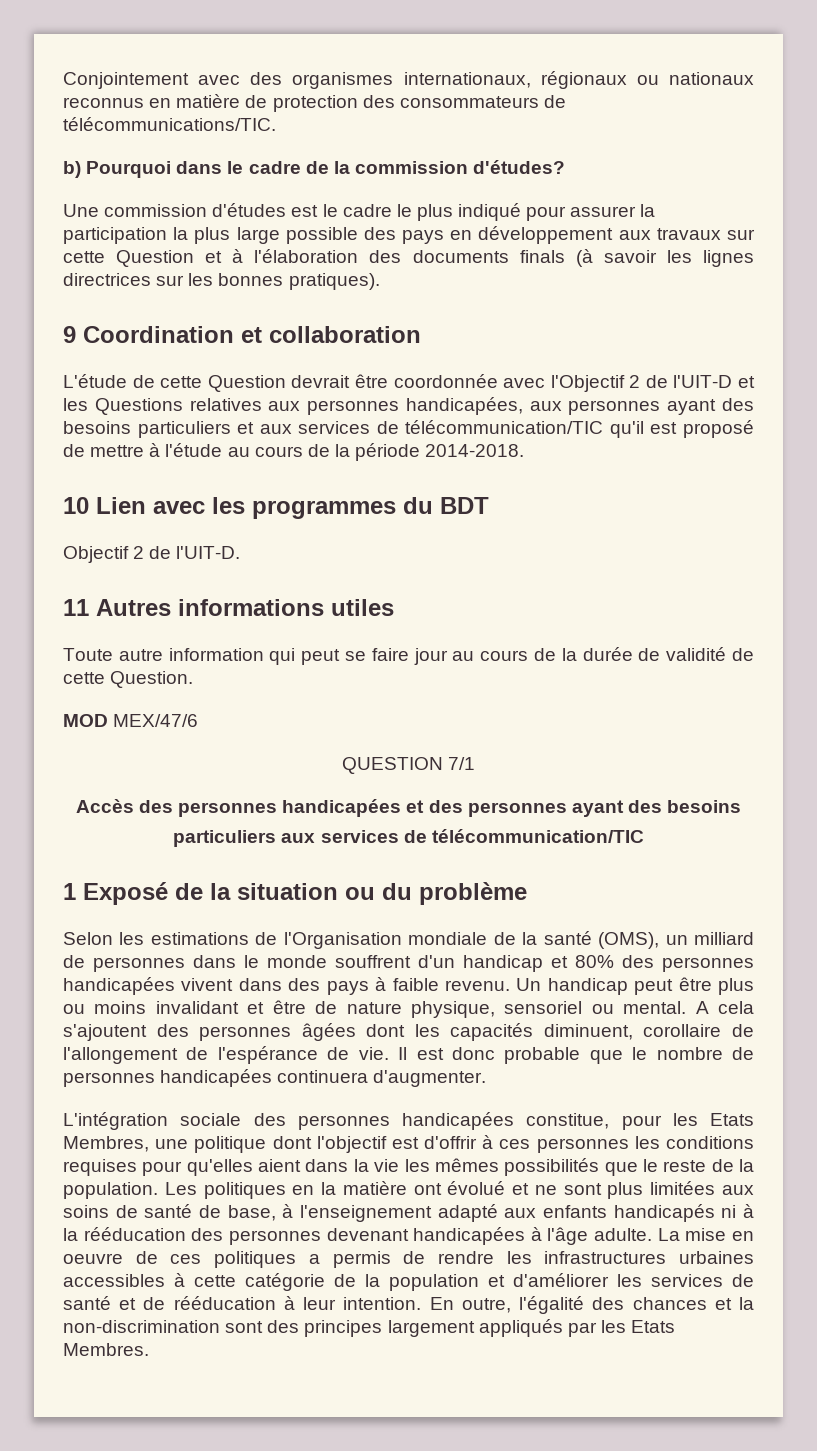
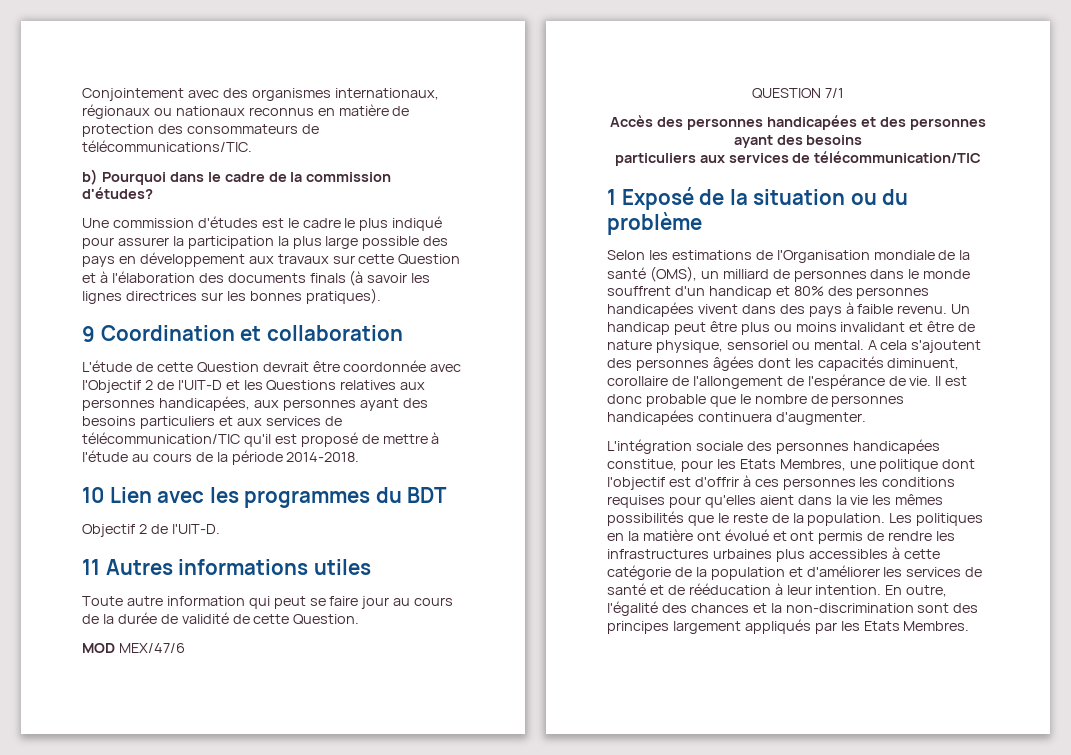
[534,1181,754,1199] [63,1204,755,1222] [63,1227,754,1245] [63,1251,320,1268] ne sont plus limitées aux soins de santé de base, à l'enseignement adapté aux enfants handicapés ni à la rééducation des personnes devenant handicapées à l'âge adulte. La mise en oeuvre de ces politiques a -> [790,531,815,541] ont
(754, 1257) none -> [775,549,805,562] plus

